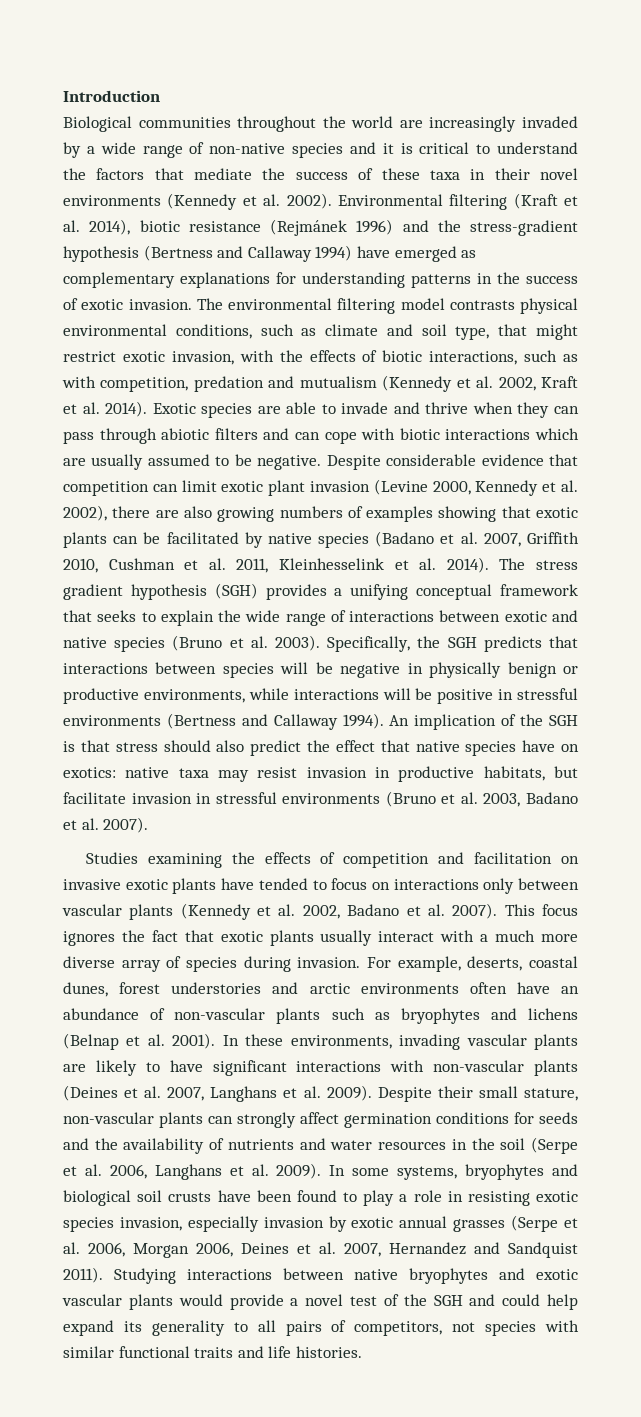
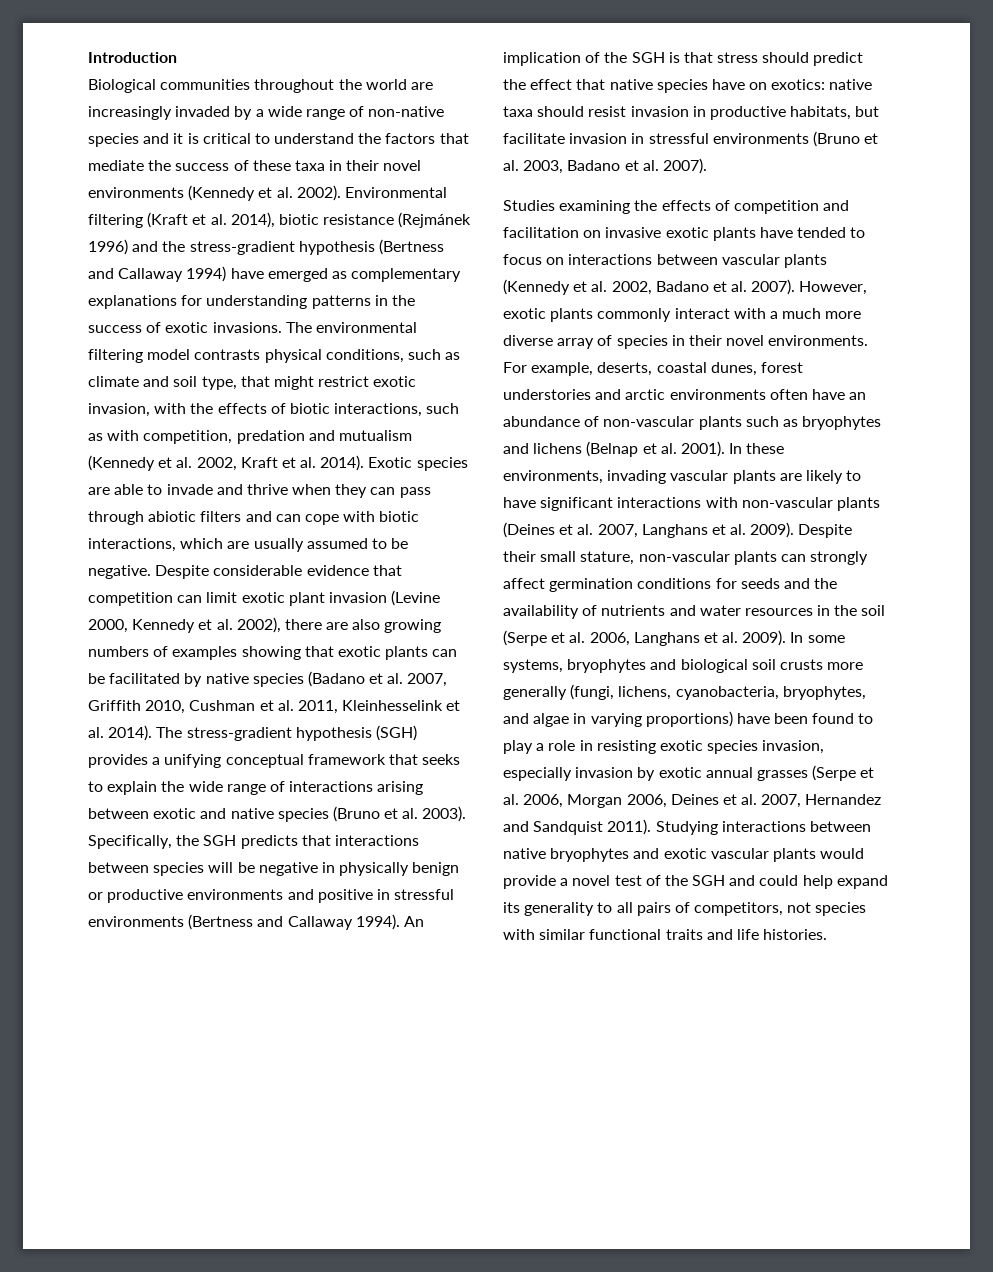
[128,299,192,310] invasion. -> [212,322,282,333] invasions.
[63,324,167,336] environmental -> (322, 356) none
[445,429,531,440] interactions -> [88,538,176,552] interactions,
[536,560,579,570] [63,584,123,600] stress gradient -> [186,727,292,741] stress-gradient
(435, 616) none -> [377,781,424,795] arising
[143,688,433,703] environments, while interactions will be -> [187,889,314,900] environments and
[216,740,245,752] also -> (810, 57) none
[218,770,249,782] may -> [537,106,585,117] should
[483,878,515,894] only -> (653, 259) none
[504,904,579,916] [63,930,373,946] This focus ignores the fact that exotic plants usually -> [799,281,868,295] [503,308,672,322] However, exotic plants commonly
[243,956,361,972] during invasion. -> [671,335,869,346] in their novel environments.
(212, 1197) none -> [827,662,864,670] [503,684,866,700] [503,711,733,727] more generally (fungi, lichens, cyanobacteria, bryophytes, and algae in varying proportions)

